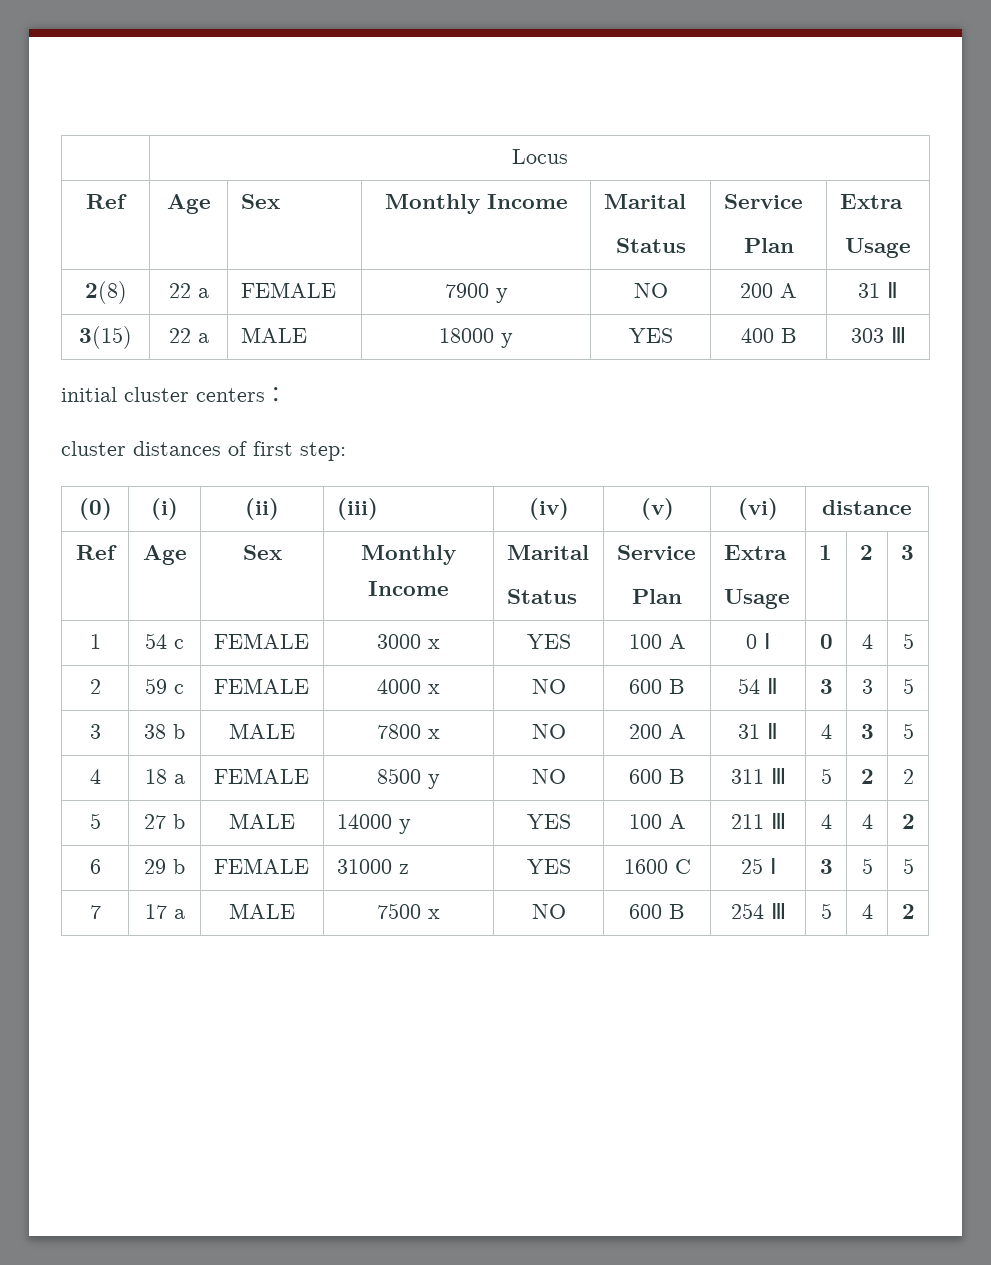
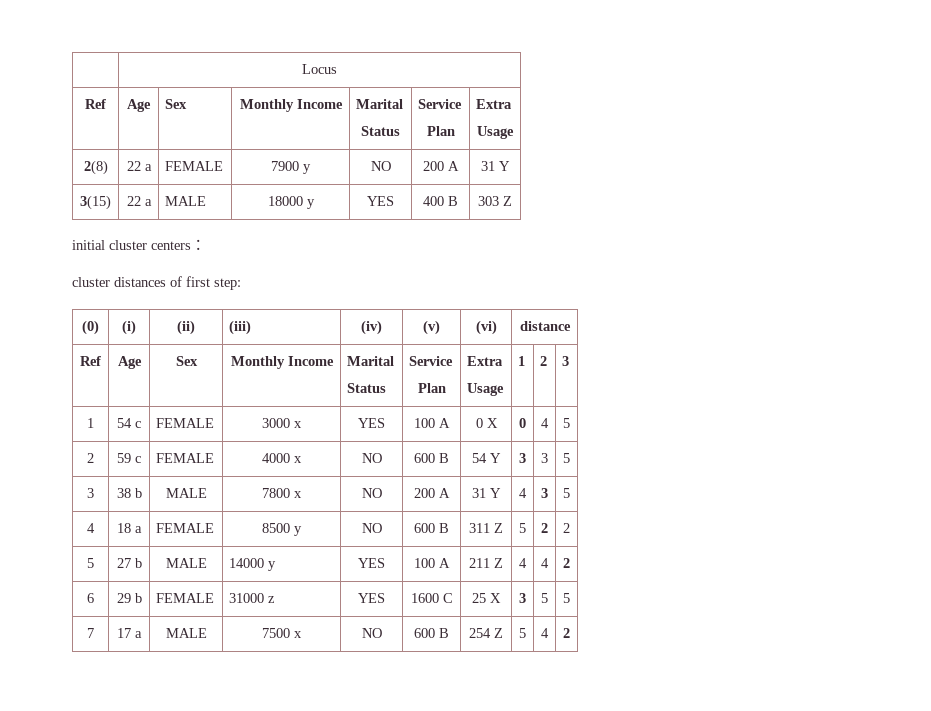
[887,282,898,298] Ⅱ -> [499,161,510,171] Y
[890,327,906,343] Ⅲ -> [503,196,512,206] Z
[764,633,770,649] Ⅰ -> [486,418,498,428] X
[767,678,778,694] Ⅱ -> [490,453,501,463] Y
[767,723,778,739] Ⅱ -> [490,488,501,498] Y
[770,768,786,784] Ⅲ -> [494,523,503,533] Z
[770,813,786,829] Ⅲ -> [494,558,503,568] Z
[769,858,776,874] Ⅰ -> [490,593,501,603] X
[770,903,786,919] Ⅲ -> [494,628,503,638] Z

